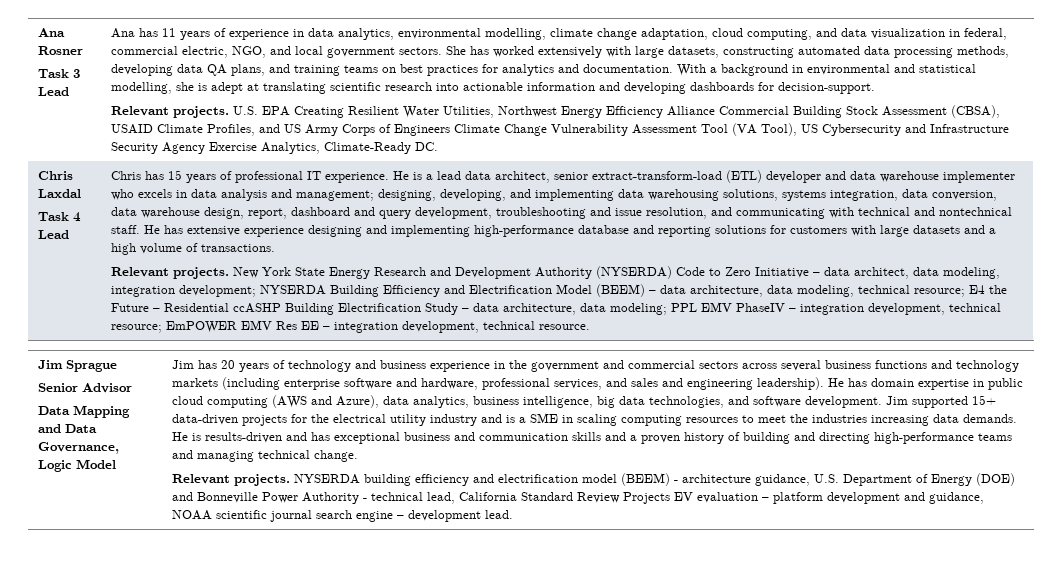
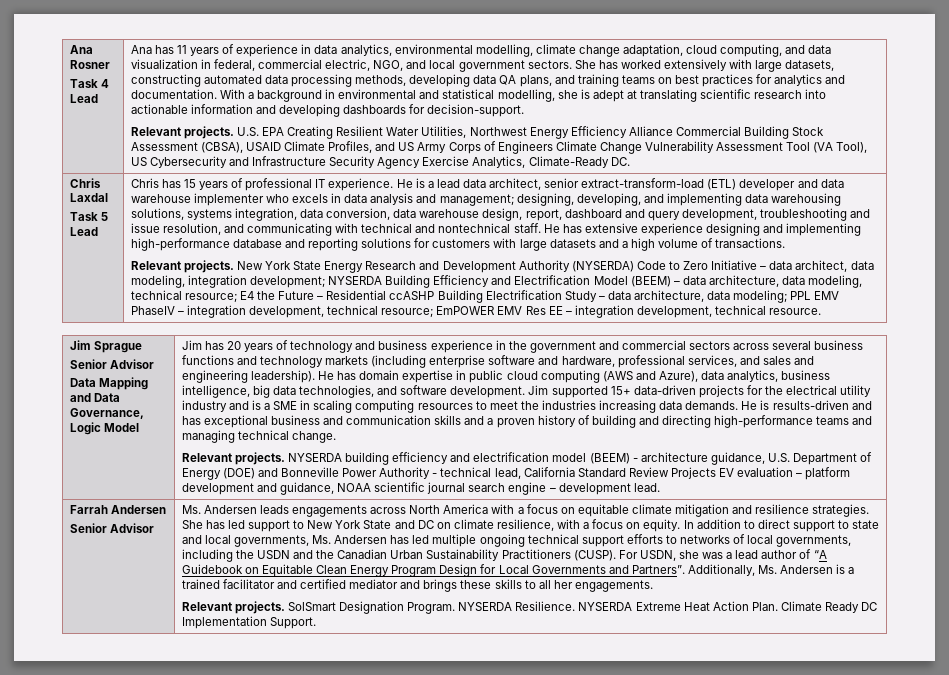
[73,69,81,78] 3 -> [100,79,109,88] 4
[73,212,82,222] 4 -> [100,212,108,221] 5
(514, 514) none -> [69,505,166,514] [69,523,154,533] [181,504,870,517] [181,519,880,532] [181,534,852,547] [181,549,827,562] [181,564,855,577] [181,579,653,592] [181,601,878,614] [181,616,316,629] // Farrah Andersen // Senior Advisor | Ms. Andersen leads engagements across North America with a focus on equitable climate mitigation and resilience strategies. She has led support to New York State and DC on climate resilience, with a focus on equity. In addition to direct support to state and local governments, Ms. Andersen has led multiple ongoing technical support efforts to networks of local governments, including the USDN and the Canadian Urban Sustainability Practitioners (CUSP). For USDN, she was a lead author of “A Guidebook on Equitable Clean Energy Program Design for Local Governments and Partners”. Additionally, Ms. Andersen is a trained facilitator and certified mediator and brings these skills to all her engagements. // Relevant projects. SolSmart Designation Program. NYSERDA Resilience. NYSERDA Extreme Heat Action Plan. Climate Ready DC Implementation Support.

